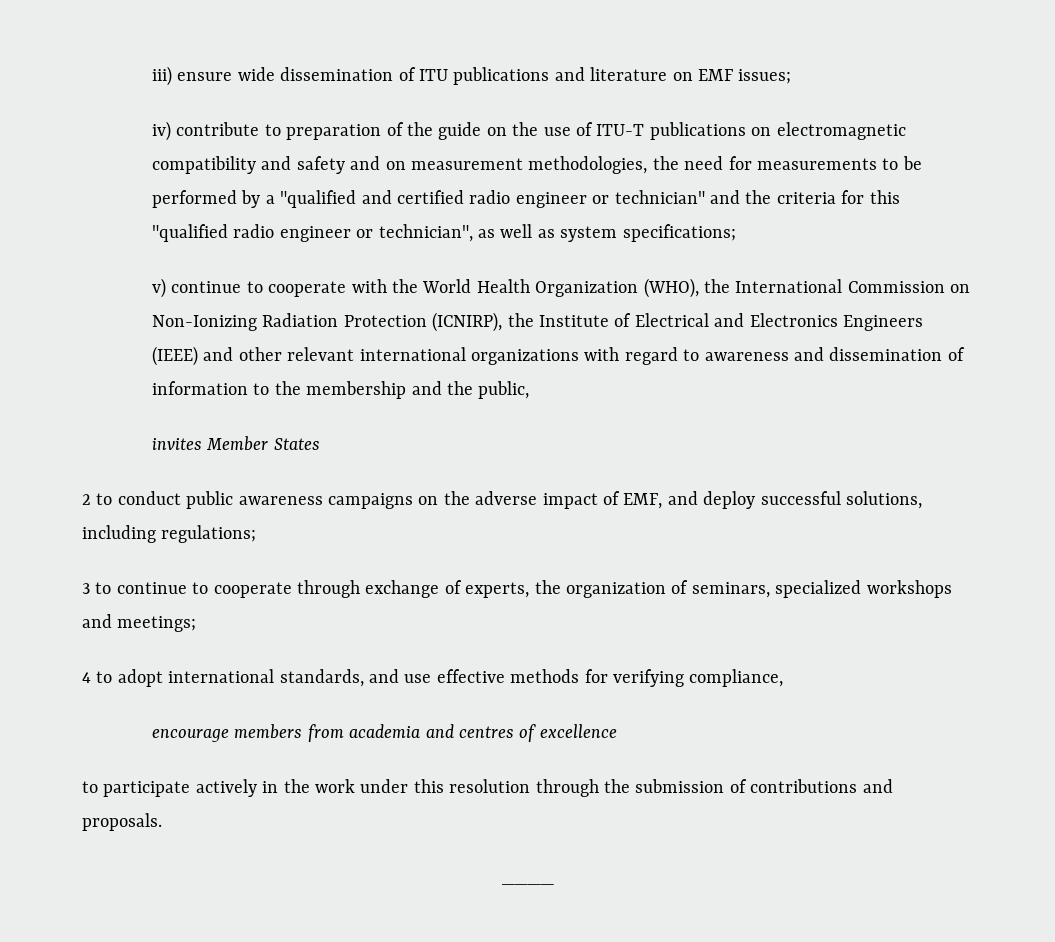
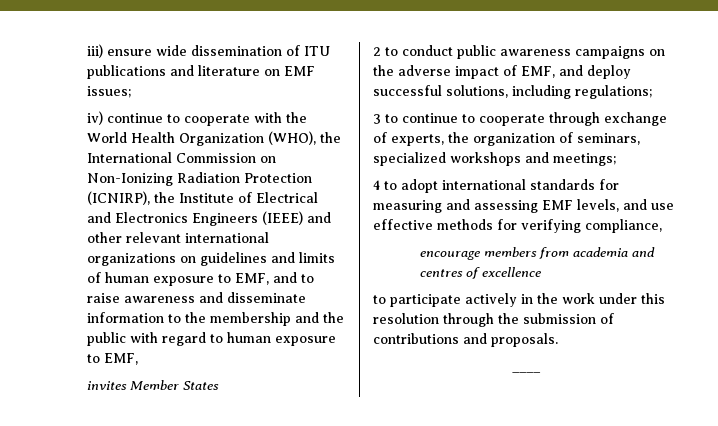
[176,122,906,140] [152,156,922,174] [152,190,900,208] [152,224,736,242] [152,278,167,298] contribute to preparation of the guide on the use of ITU-T publications on electromagnetic compatibility and safety and on measurement methodologies, the need for measurements to be performed by a "qualified and certified radio engineer or technician" and the criteria for this "qualified radio engineer or technician", as well as system specifications; // v) -> (103, 118) none
[584,347,965,365] with regard to awareness and dissemination of -> [179,252,335,266] [86,272,314,286] [86,292,306,303] on guidelines and limits of human exposure to EMF, and to raise awareness and disseminate
[478,381,530,399] public, -> [86,332,336,346] [86,353,138,365] public with regard to human exposure to EMF,
[279,669,364,687] standards, -> [530,179,619,190] [373,199,619,213] standards for measuring and assessing EMF levels,

